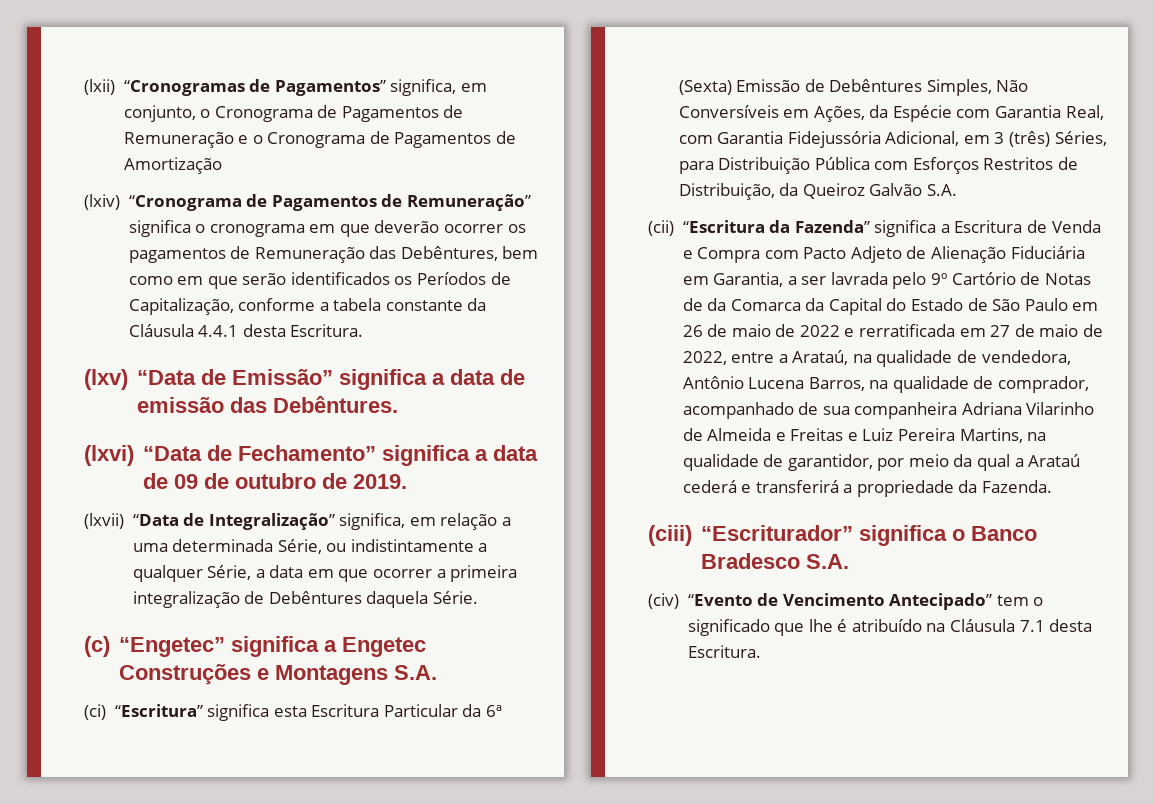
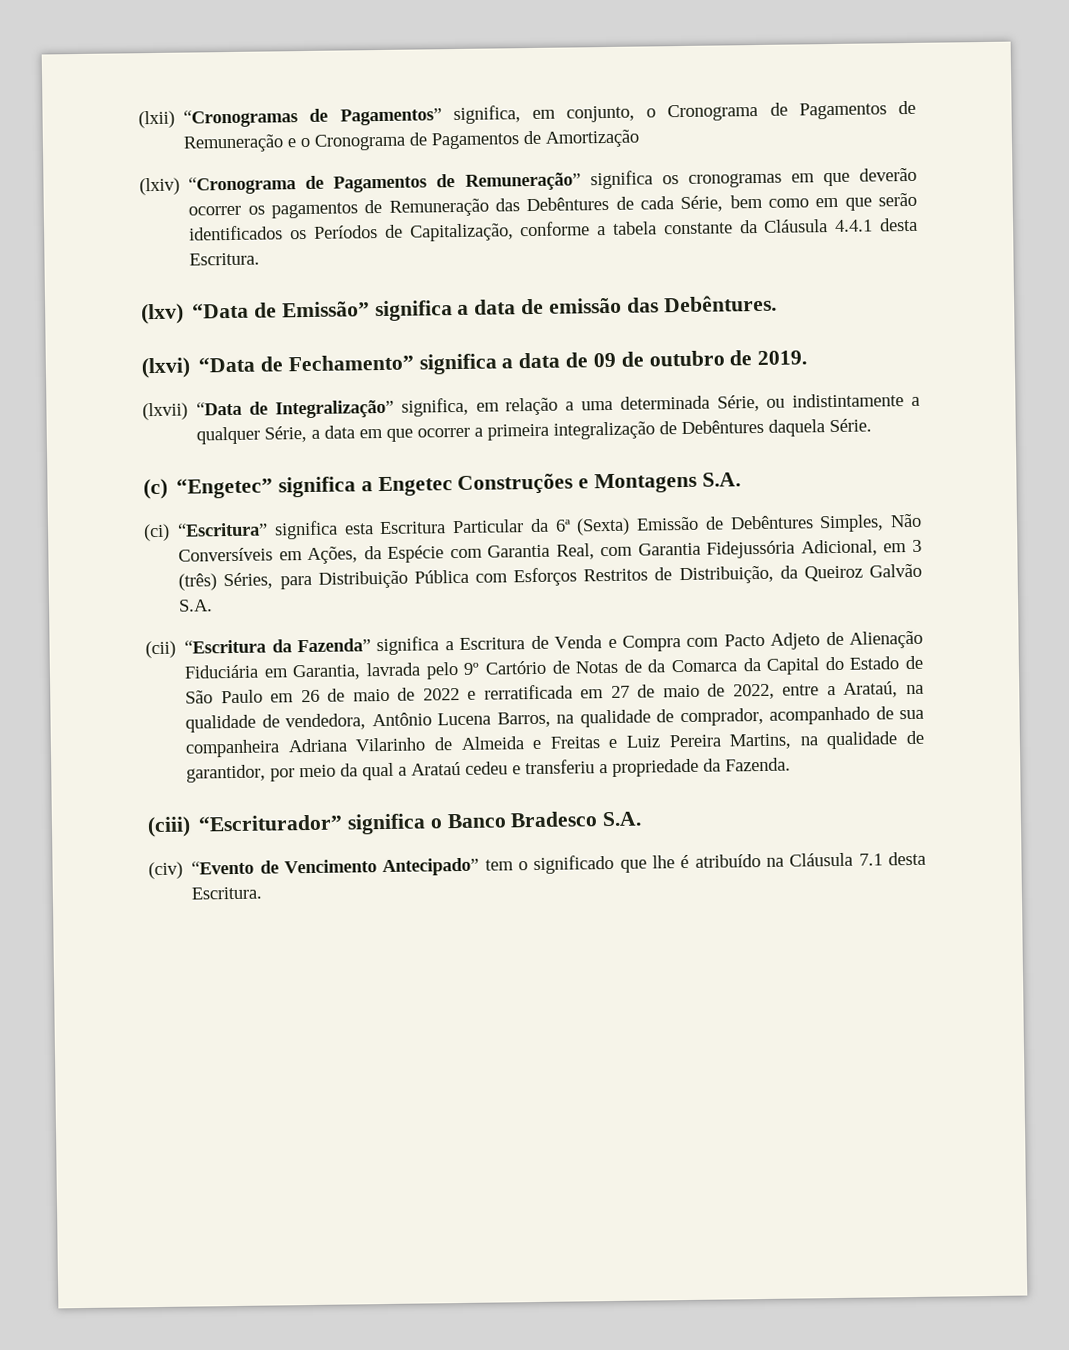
[195,224,305,237] o cronograma -> [661,172,782,188] os cronogramas
[400,246,498,261] Debêntures, -> [526,195,724,213] Debêntures de cada Série,
[787,276,827,285] a ser -> (362, 672) none
[682,480,839,493] cederá e transferirá -> [465,759,596,775] cedeu e transferiu

